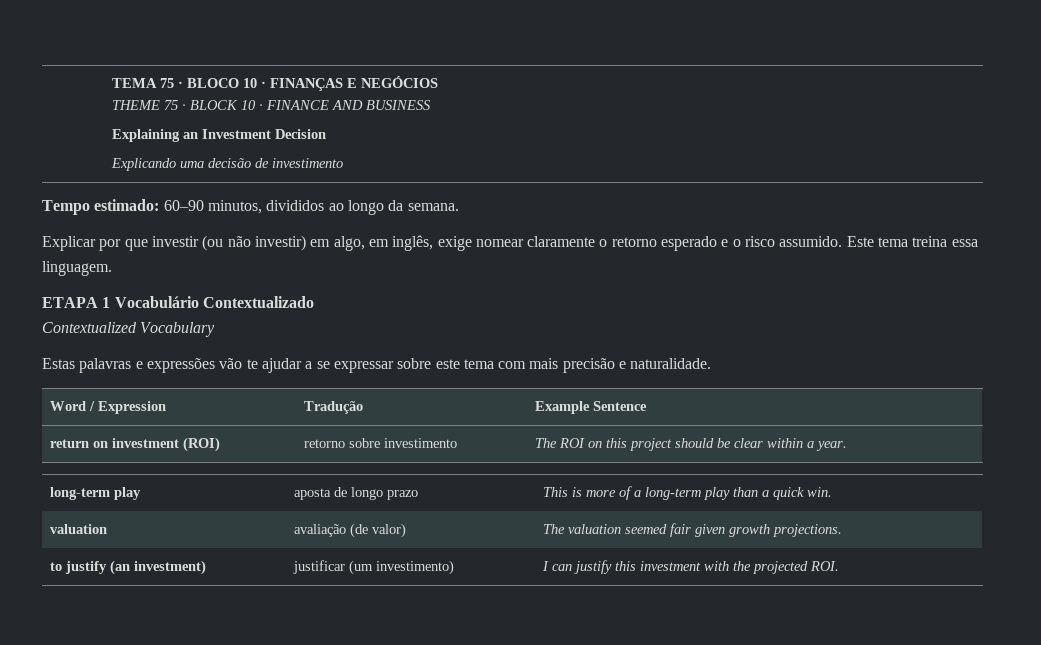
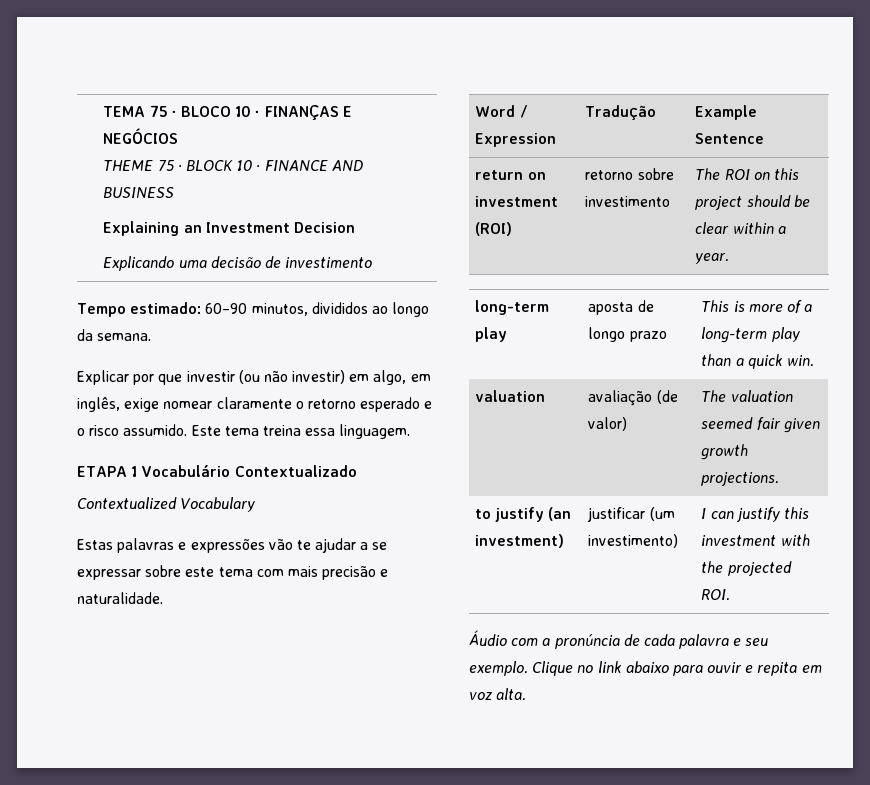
(840, 566) none -> [469,630,769,649] [469,661,822,676] [469,688,527,701] // Áudio com a pronúncia de cada palavra e seu exemplo. Clique no link abaixo para ouvir e repita em voz alta.

